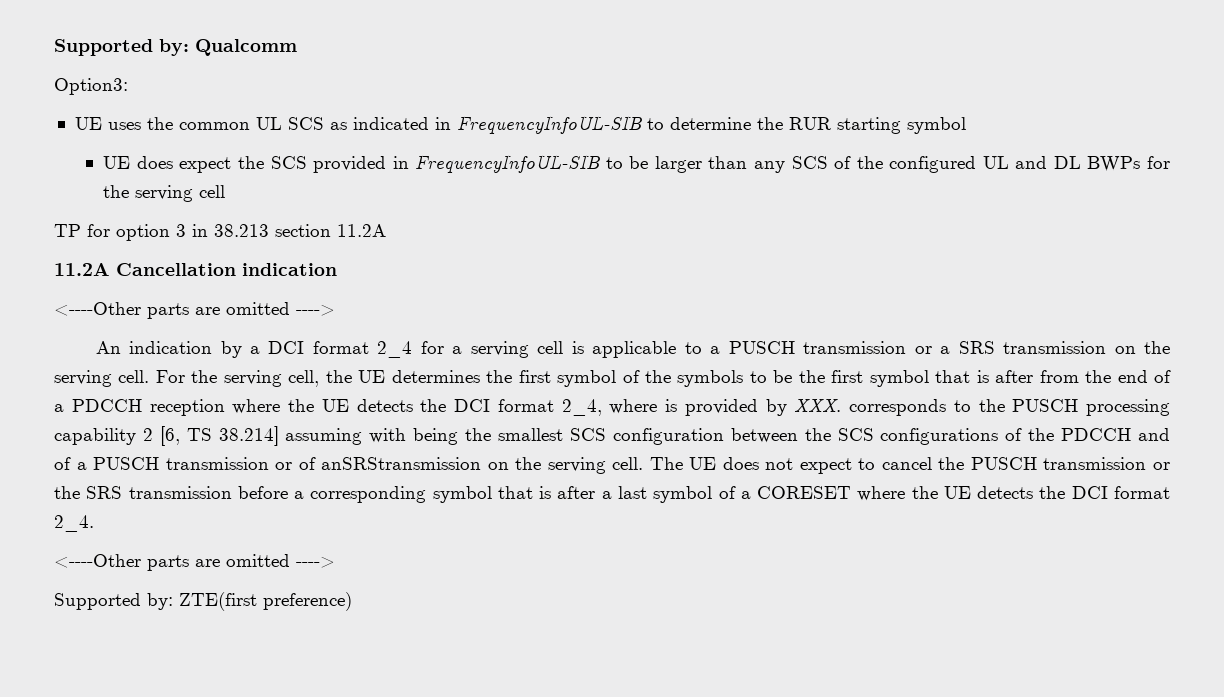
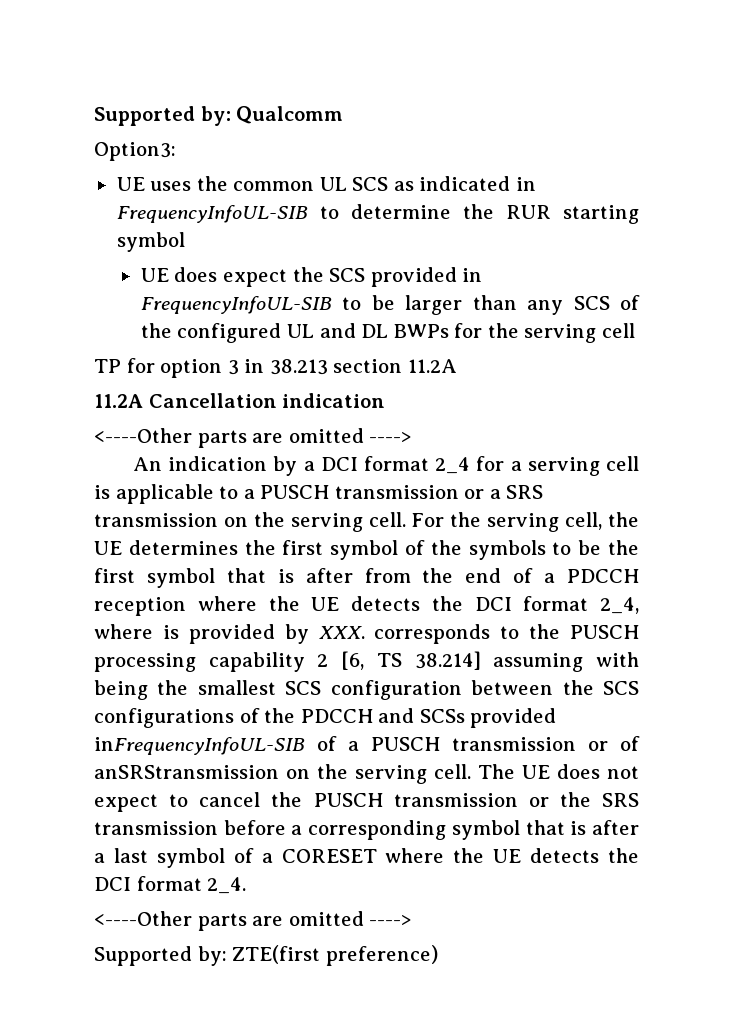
(1171, 434) none -> [419,708,557,728] [94,737,305,755] SCSs provided inFrequencyInfoUL-SIB

